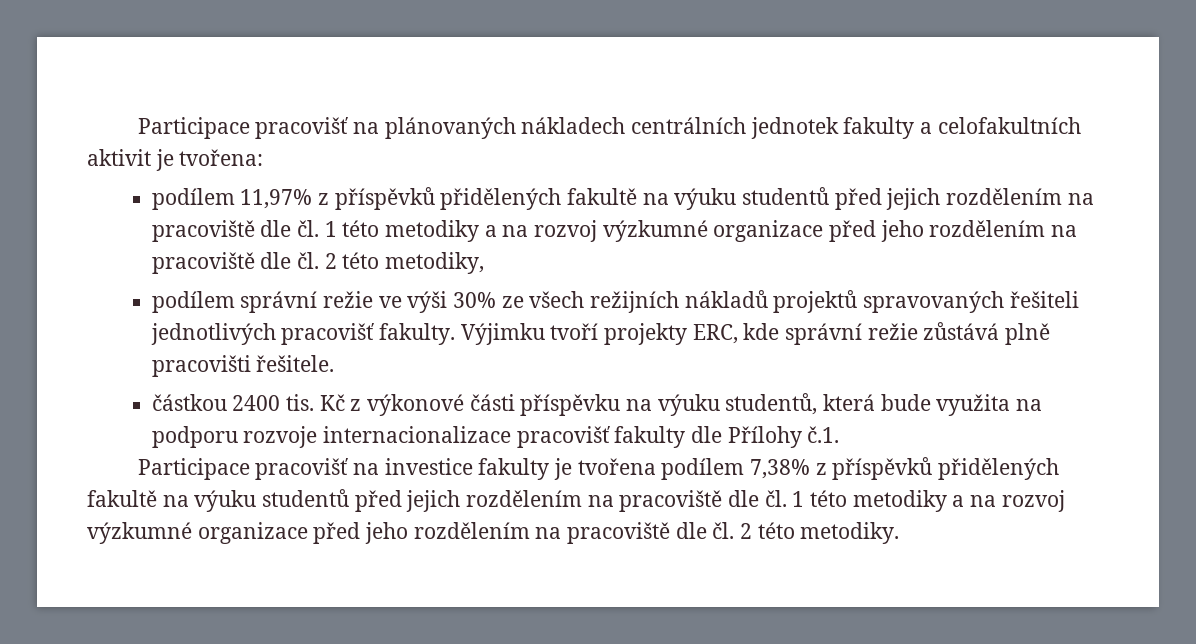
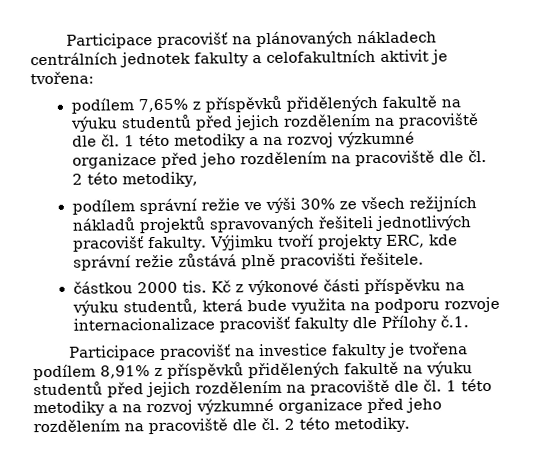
[240,189,313,209] 11,97% -> [137,98,188,113] 7,65%
[232,395,281,411] 2400 -> [136,281,178,294] 2000
[750,459,811,479] 7,38% -> [100,365,150,379] 8,91%

